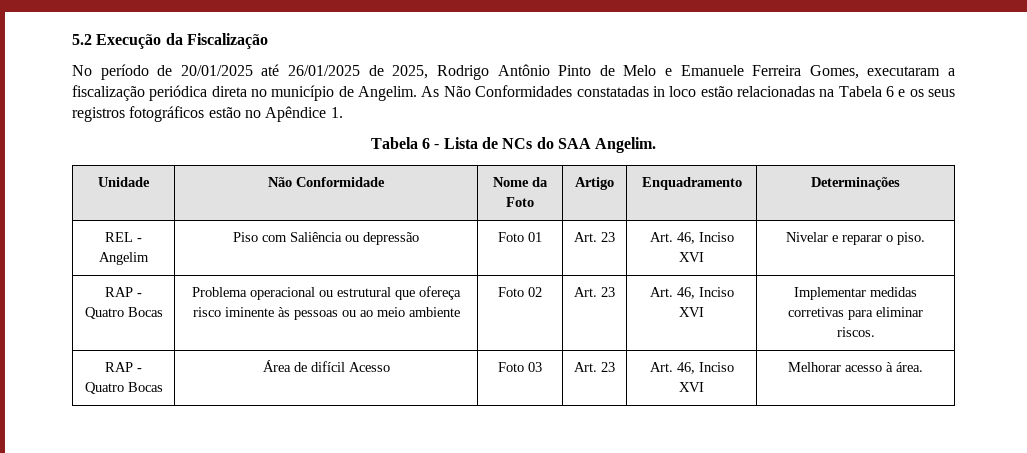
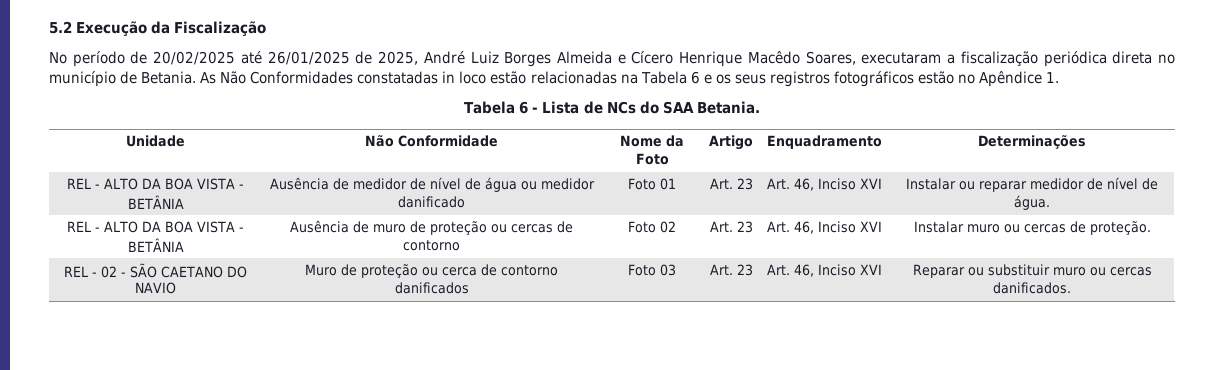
[180,65,253,76] 20/01/2025 -> [153,51,236,65] 20/02/2025
[436,64,859,80] Rodrigo Antônio Pinto de Melo e Emanuele Ferreira Gomes, -> [423,51,856,67] André Luiz Borges Almeida e Cícero Henrique Macêdo Soares,
[358,86,418,101] Angelim. -> [141,71,197,84] Betania.
[595,137,657,153] Angelim. -> [696,101,760,114] Betania.
[99,252,149,265] [233,232,419,245] Angelim | Piso com Saliência ou depressão -> [104,178,244,190] [127,195,184,209] [269,177,595,192] [398,196,465,208] ALTO DA BOA VISTA - BETÂNIA | Ausência de medidor de nível de água ou medidor danificado
[786,232,925,245] [105,287,142,297] [84,307,163,319] [192,286,461,300] [192,307,460,320] Nivelar e reparar o piso. // RAP - Quatro Bocas | Problema operacional ou estrutural que ofereça risco iminente às pessoas ou ao meio ambiente -> [906,177,1158,192] [1014,195,1050,210] [67,221,244,233] [127,238,184,252] [290,220,573,235] [403,240,460,251] Instalar ou reparar medidor de nível de água. // REL - ALTO DA BOA VISTA - BETÂNIA | Ausência de muro de proteção ou cercas de contorno
[794,287,917,300] [788,307,923,320] [836,327,875,337] [105,362,142,372] [84,382,163,394] [262,360,390,372] Implementar medidas corretivas para eliminar riscos. // RAP - Quatro Bocas | Área de difícil Acesso -> [913,221,1151,235] [64,263,247,278] [135,282,176,294] [305,264,558,278] [394,282,469,294] Instalar muro ou cercas de proteção. // REL - 02 - SÃO CAETANO DO NAVIO | Muro de proteção ou cerca de contorno danificados
[788,362,923,372] Melhorar acesso à área. -> [912,264,1152,278] [993,282,1071,294] Reparar ou substituir muro ou cercas danificados.

